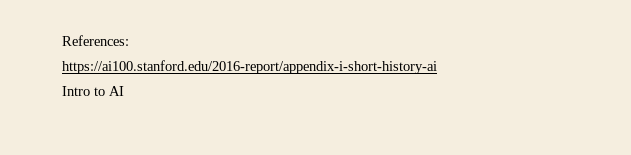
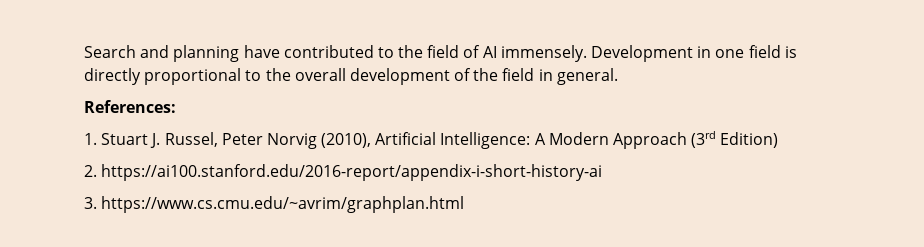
[62,35,129,46] [62,60,437,74] [62,86,124,96] References: // https://ai100.stanford.edu/2016-report/appendix-i-short-history-ai // Intro to AI -> [84,45,797,62] [84,68,618,85] [84,100,176,113] [84,131,779,149] [84,164,603,181] [84,196,465,213] Search and planning have contributed to the field of AI immensely. Development in one field is directly proportional to the overall development of the field in general. // References: // 1. Stuart J. Russel, Peter Norvig (2010), Artificial Intelligence: A Modern Approach (3rd Edition) // 2. https://ai100.stanford.edu/2016-report/appendix-i-short-history-ai // 3. https://www.cs.cmu.edu/~avrim/graphplan.html

